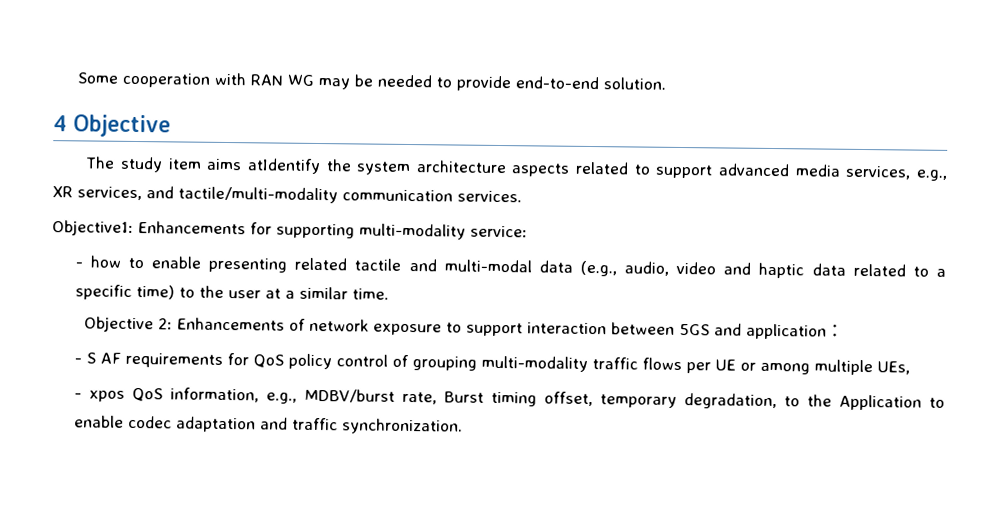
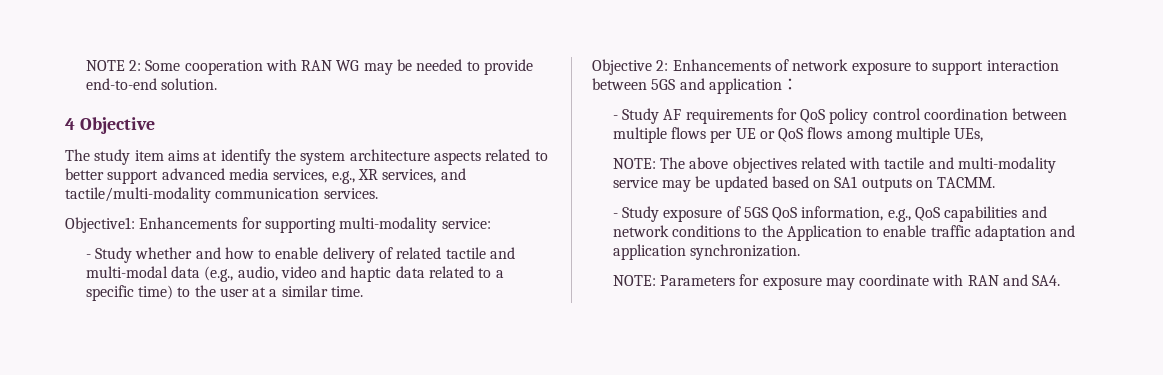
(76, 78) none -> [85,60,141,71] NOTE 2:
[246,158,321,175] atIdentify -> [203,149,271,165] at identify
(651, 169) none -> [65,168,104,180] better
(83, 265) none -> [94,247,221,263] Study whether and
[208,257,288,273] presenting -> [322,247,394,263] delivery of
[85,352,96,364] S -> [621,108,659,124] Study
[391,354,638,372] of grouping multi-modality traffic -> [924,108,1068,120] [612,127,667,143] coordination between multiple
(756, 366) none -> [778,127,843,142] QoS flows
[73,387,777,410] - xpos QoS information, e.g., MDBV/burst rate, Burst timing offset, temporary degradation, -> [612,157,1057,173] [612,176,996,192] [612,206,1047,222] [612,225,740,237] NOTE: The above objectives related with tactile and multi-modality service may be updated based on SA1 outputs on TACMM. // - Study exposure of 5GS QoS information, e.g., QoS capabilities and network conditions
[127,415,172,429] codec -> [930,225,971,237] traffic
[291,417,338,431] traffic -> [612,244,686,260] application
(463, 426) none -> [612,274,1061,290] // NOTE: Parameters for exposure may coordinate with RAN and SA4.

